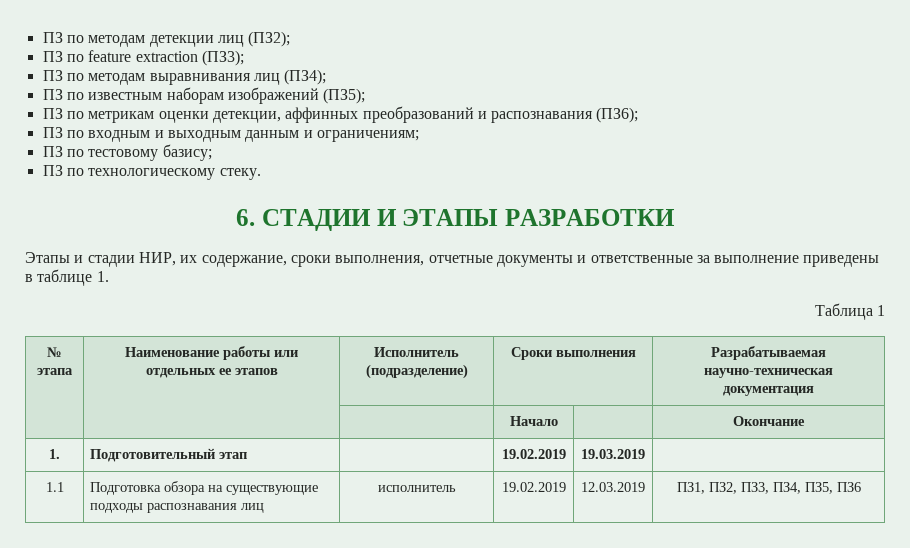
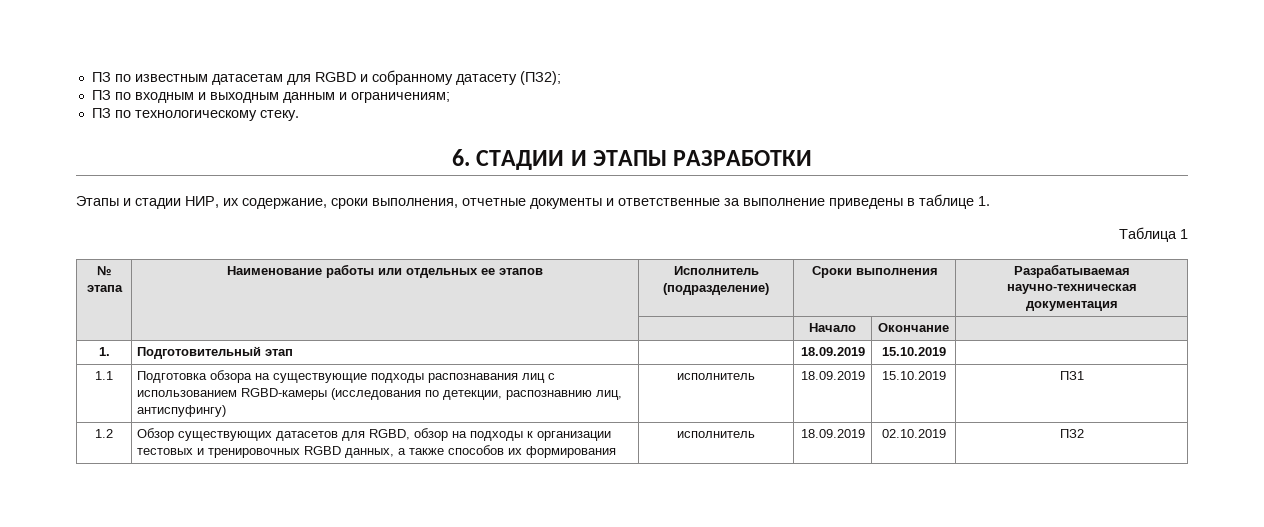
[42,31,291,47] [42,50,244,66] [42,69,327,85] [42,87,366,104] [42,106,639,123] ПЗ по методам детекции лиц (ПЗ2); // ПЗ по feature extraction (ПЗ3); // ПЗ по методам выравнивания лиц (ПЗ4); // ПЗ по известным наборам изображений (ПЗ5); // ПЗ по метрикам оценки детекции, аффинных преобразований и распознавания (ПЗ6); -> [91,70,561,85] ПЗ по известным датасетам для RGBD и собранному датасету (ПЗ2);
[42,144,212,161] // ПЗ по тестовому базису; -> (450, 97) none
[733,416,805,426] | Окончание -> [878,323,949,332] Окончание |
[501,449,566,459] [581,449,645,459] 19.02.2019 | 19.03.2019 -> [800,347,865,356] [881,347,946,356] 18.09.2019 | 15.10.2019
[377,485,456,492] [501,482,566,492] [581,482,645,492] [676,482,861,494] | исполнитель | 19.02.2019 | 12.03.2019 | ПЗ1, ПЗ2, ПЗ3, ПЗ4, ПЗ5, ПЗ6 -> [548,373,556,380] [137,388,623,400] [137,405,227,417] [677,373,755,380] [800,371,865,380] [881,371,946,380] [1059,371,1084,380] [95,429,113,438] [137,428,612,441] [137,445,617,458] [677,431,755,438] [800,429,865,438] [881,429,946,438] [1059,429,1084,438] с использованием RGBD-камеры (исследования по детекции, распознавнию лиц, антиспуфингу) | исполнитель | 18.09.2019 | 15.10.2019 | ПЗ1 // 1.2 | Обзор существующих датасетов для RGBD, обзор на подходы к организации тестовых и тренировочных RGBD данных, а также способов их формирования | исполнитель | 18.09.2019 | 02.10.2019 | ПЗ2

